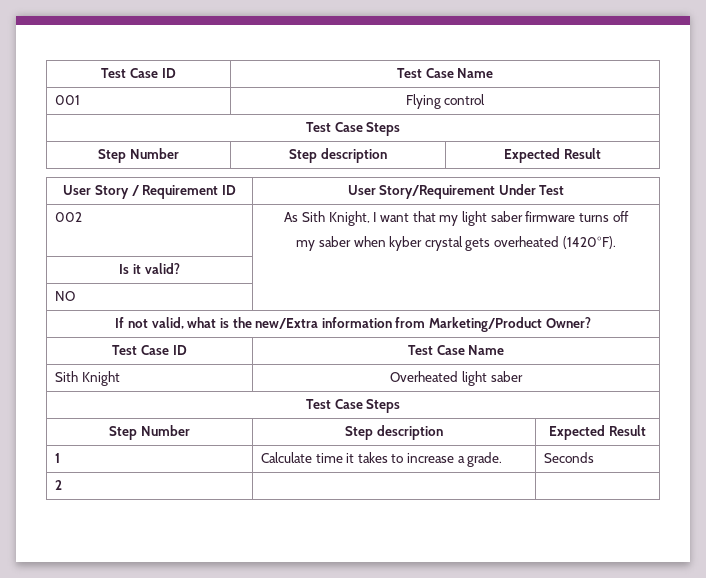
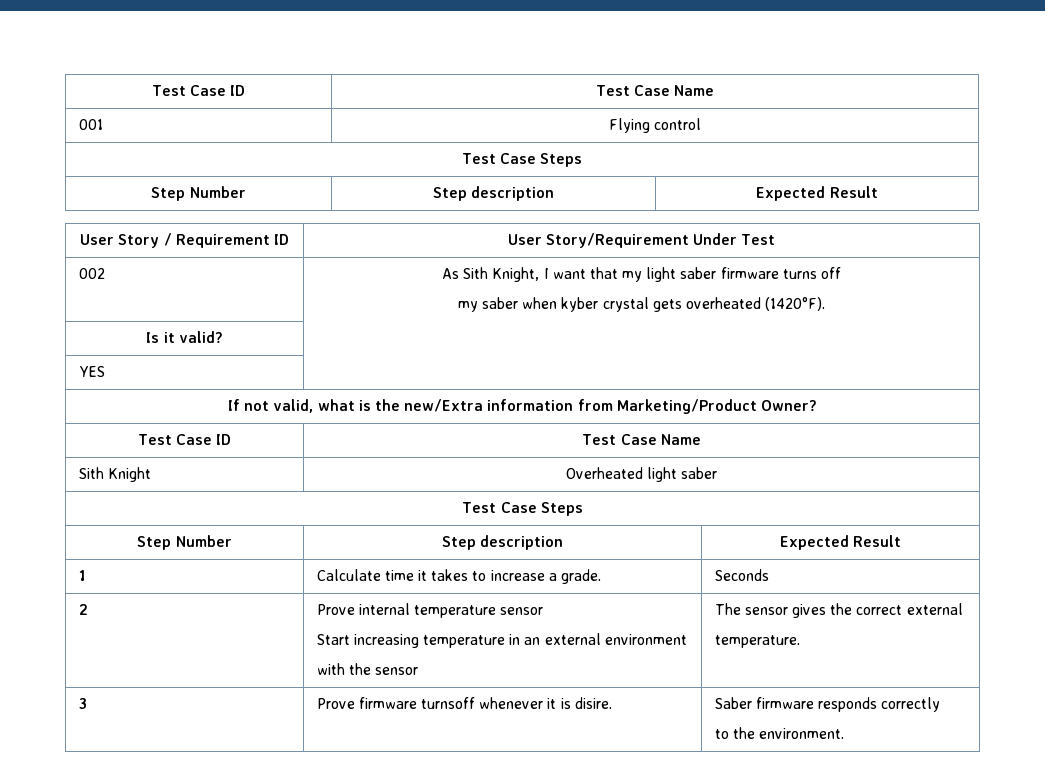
[54,291,75,301] NO -> [78,366,105,377] YES
(62, 485) | -> [316,603,544,618] [316,633,687,648] [316,663,418,675] [714,603,963,618] [714,635,800,648] [78,698,87,709] [316,697,612,709] [714,697,941,712] [714,727,844,739] Prove internal temperature sensor // Start increasing temperature in an external environment // with the sensor | The sensor gives the correct external // temperature. // 3 | Prove firmware turnsoff whenever it is disire. | Saber firmware responds correctly // to the environment.

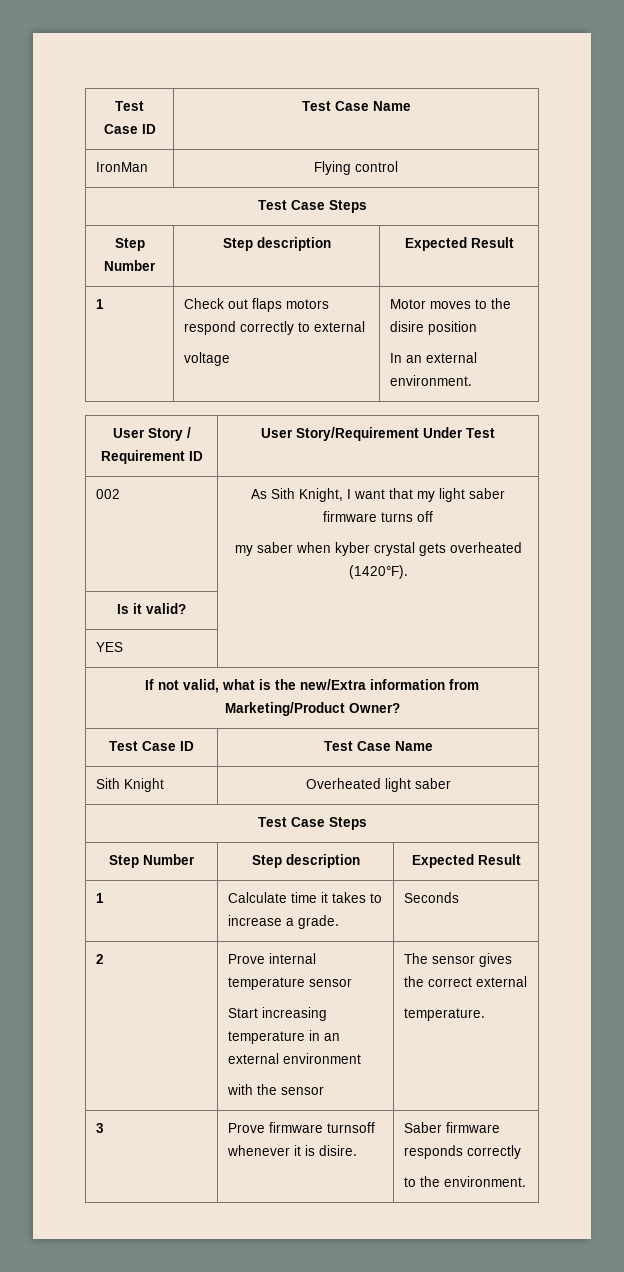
[151,85,246,96] [595,85,715,96] [78,119,103,130] Test Case ID | Test Case Name // 001 -> [115,101,144,111] [103,124,156,134] [301,101,411,111] [96,162,149,172] Test Case ID | Test Case Name // IronMan
(878, 192) none -> [96,299,105,309] [184,298,330,312] [184,321,366,335] [184,352,231,366] [390,298,512,309] [390,321,478,335] [390,352,478,363] [390,375,473,386] // 1 | Check out flaps motors respond correctly to external // voltage | Motor moves to the disire position // In an external environment.

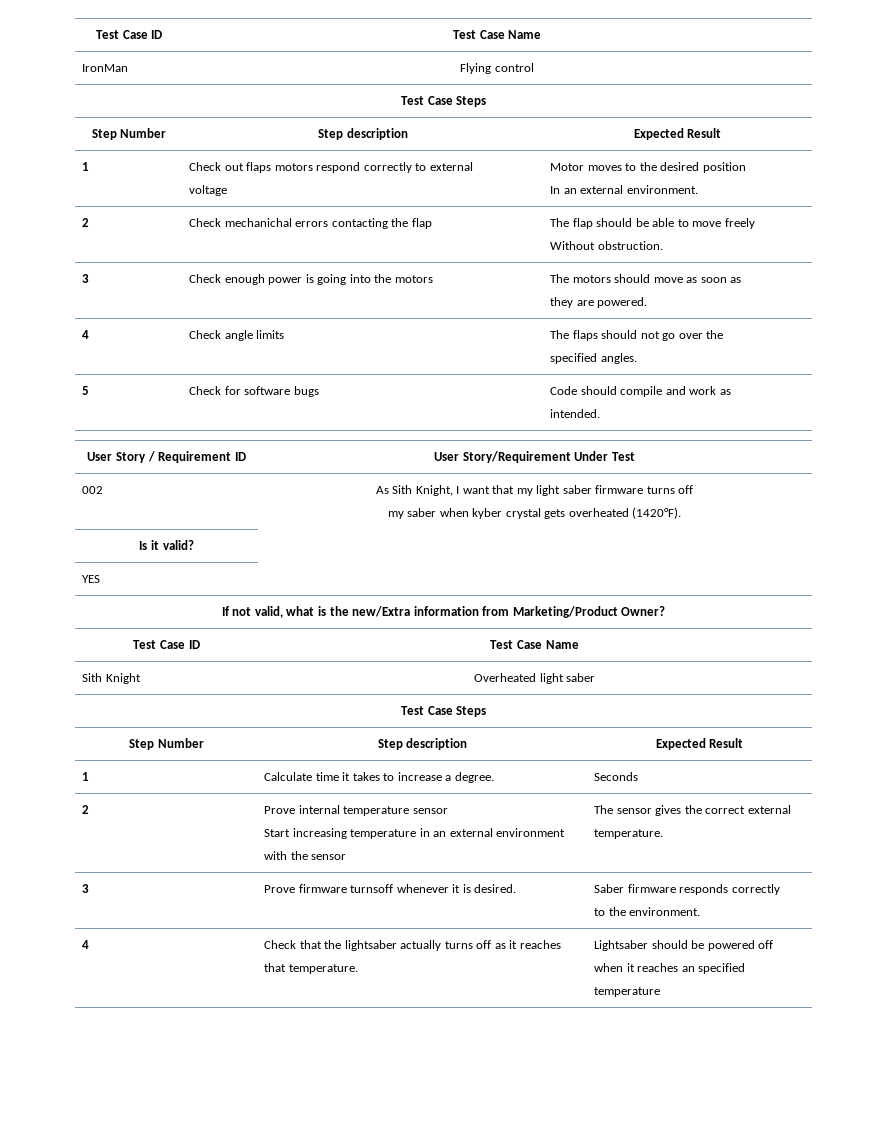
[390,321,425,332] disire -> [660,162,700,171] desired
(473, 380) none -> [82,218,90,227] [189,218,432,229] [550,218,755,229] [550,241,663,250] [82,274,90,283] [189,274,433,285] [550,274,742,283] [550,297,648,308] [82,330,90,339] [189,330,285,341] [550,330,724,341] [550,353,637,364] [82,386,90,395] [189,386,319,397] [550,386,731,397] [550,409,601,418] // 2 | Check mechanichal errors contacting the flap | The flap should be able to move freely // Without obstruction. // 3 | Check enough power is going into the motors | The motors should move as soon as // they are powered. // 4 | Check angle limits | The flaps should not go over the // specified angles. // 5 | Check for software bugs | Code should compile and work as // intended.
[298,915,340,929] grade. -> [454,772,494,783] degree.
[319,1145,358,1156] disire. -> [474,884,517,893] desired.
(527, 1181) none -> [82,940,90,949] [264,940,561,951] [264,963,358,974] [594,940,774,951] [594,963,746,974] [594,987,661,997] // 4 | Check that the lightsaber actually turns off as it reaches // that temperature. | Lightsaber should be powered off // when it reaches an specified // temperature

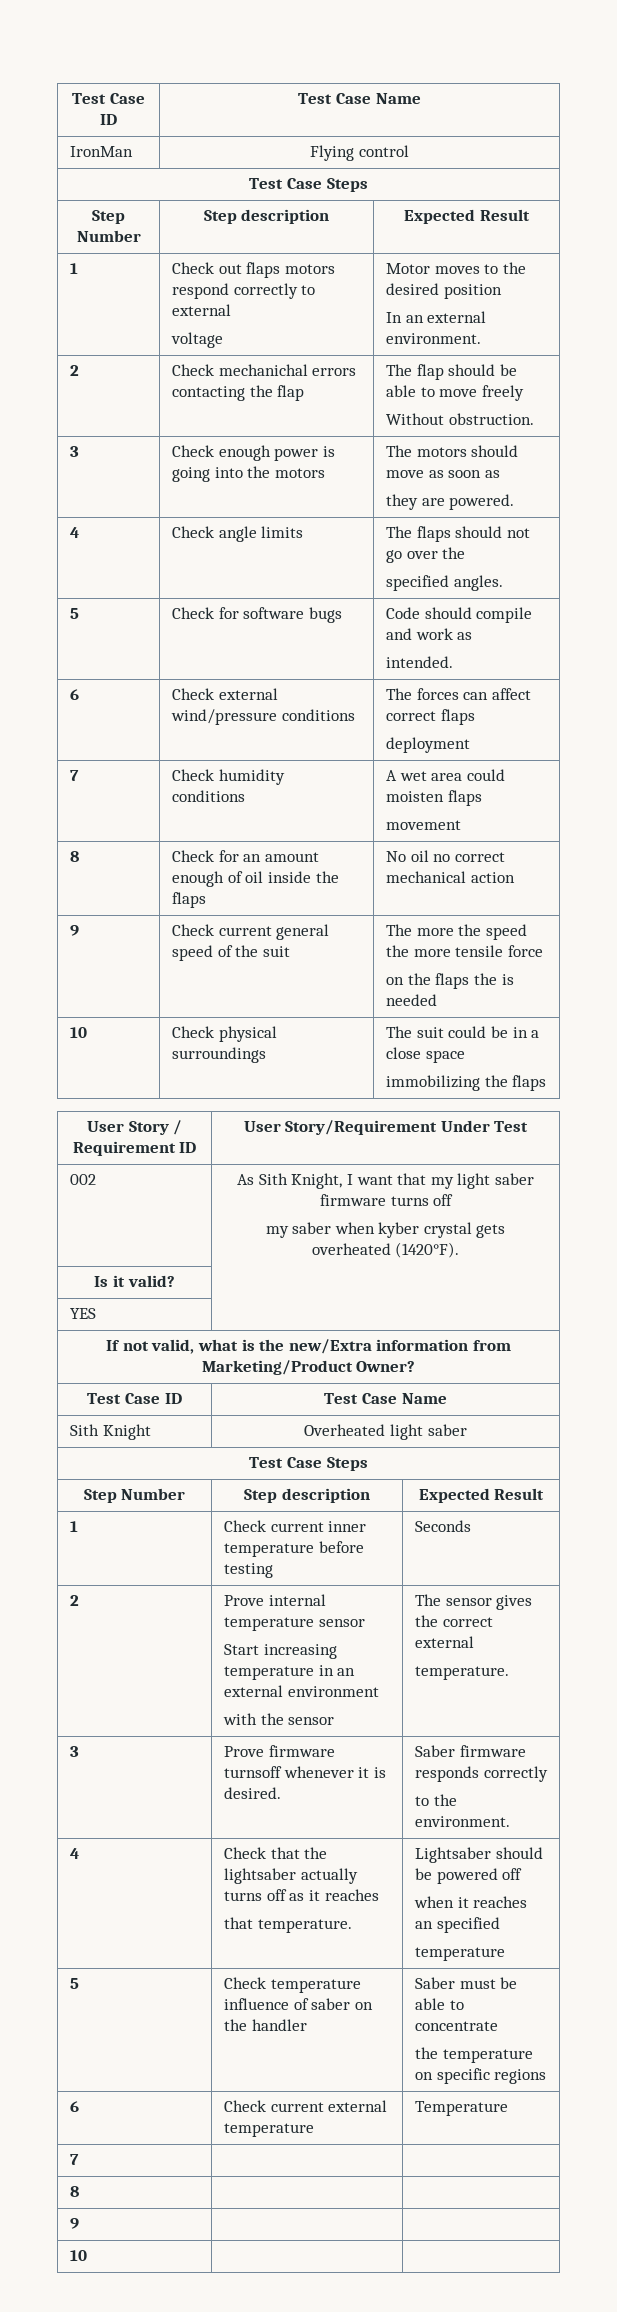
(601, 413) none -> [70,689,80,700] [172,688,278,700] [171,709,355,725] [386,688,531,700] [386,709,475,725] [386,737,471,753] [70,770,80,781] [172,769,285,785] [172,790,246,802] [386,769,505,781] [386,790,482,806] [386,820,462,830] [70,851,80,862] [172,850,319,862] [172,871,339,887] [172,892,207,908] [386,850,505,862] [386,871,515,883] [70,925,80,936] [172,924,330,940] [172,945,290,961] [386,924,527,940] [386,945,543,957] [386,973,514,989] [386,994,438,1006] [70,1027,88,1038] [172,1026,277,1042] [172,1047,267,1063] [386,1026,540,1038] [386,1047,465,1063] [386,1075,547,1091] // 6 | Check external wind/pressure conditions | The forces can affect correct flaps // deployment // 7 | Check humidity conditions | A wet area could moisten flaps // movement // 8 | Check for an amount enough of oil inside the flaps | No oil no correct mechanical action // 9 | Check current general speed of the suit | The more the speed the more tensile force // on the flaps the is needed // 10 | Check physical surroundings | The suit could be in a close space // immobilizing the flaps
[264,772,494,783] Calculate time it takes to increase a degree. -> [224,1520,367,1532] [224,1541,364,1557] [224,1563,274,1578] Check current inner temperature before testing
(661, 992) none -> [70,1978,80,1989] [224,1977,361,1993] [224,1998,373,2010] [224,2019,307,2031] [415,1977,518,1989] [415,1998,464,2010] [415,2021,499,2031] [415,2047,533,2063] [415,2068,547,2084] [70,2101,80,2112] [224,2100,388,2112] [224,2123,315,2137] [415,2101,509,2116] [70,2154,80,2165] [70,2186,80,2197] [70,2218,80,2229] [70,2250,88,2261] // 5 | Check temperature influence of saber on the handler | Saber must be able to concentrate // the temperature on specific regions // 6 | Check current external temperature | Temperature // 7 | | // 8 | | // 9 | | // 10 | |

